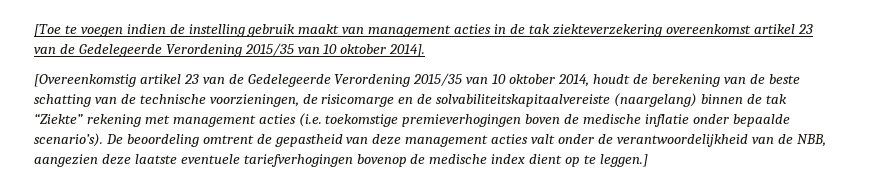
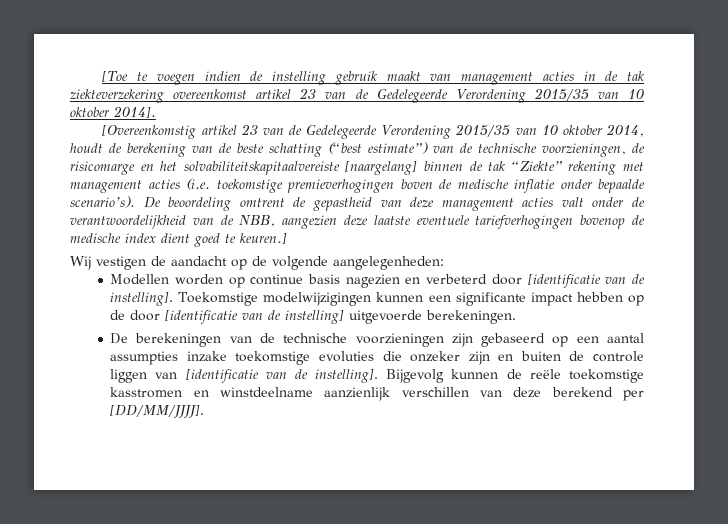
(91, 100) none -> [328,142,428,154] (“best estimate”)
[417,93,698,107] de solvabiliteitskapitaalvereiste (naargelang) -> [160,161,418,175] het solvabiliteitskapitaalvereiste [naargelang]
[565,154,648,167] op te leggen.] -> [194,233,287,247] [70,256,444,270] [110,274,645,288] [110,292,645,306] [110,310,517,324] [110,333,644,347] [110,351,644,365] [110,369,644,383] [110,387,645,401] [110,405,205,418] goed te keuren.] // Wij vestigen de aandacht op de volgende aangelegenheden: // Modellen worden op continue basis nagezien en verbeterd door [identificatie van de instelling]. Toekomstige modelwijzigingen kunnen een significante impact hebben op de door [identificatie van de instelling] uitgevoerde berekeningen. // De berekeningen van de technische voorzieningen zijn gebaseerd op een aantal assumpties inzake toekomstige evoluties die onzeker zijn en buiten de controle liggen van [identificatie van de instelling]. Bijgevolg kunnen de reële toekomstige kasstromen en winstdeelname aanzienlijk verschillen van deze berekend per [DD/MM/JJJJ].

